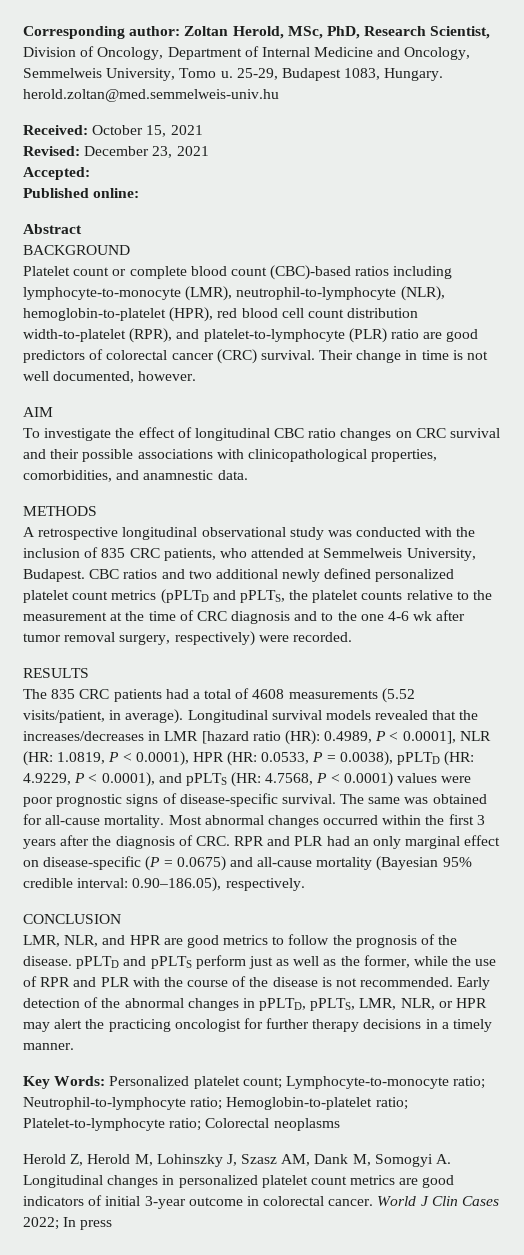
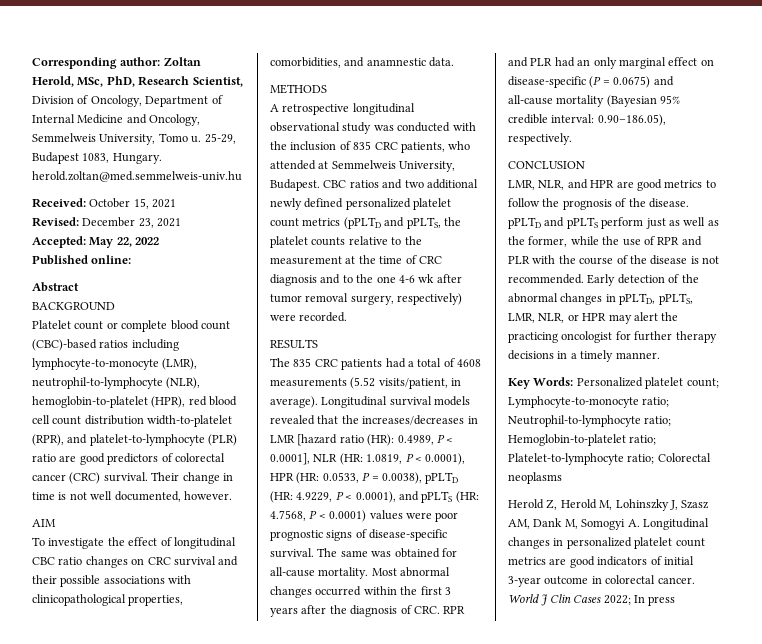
(90, 173) none -> [89,237,160,248] May 22, 2022

